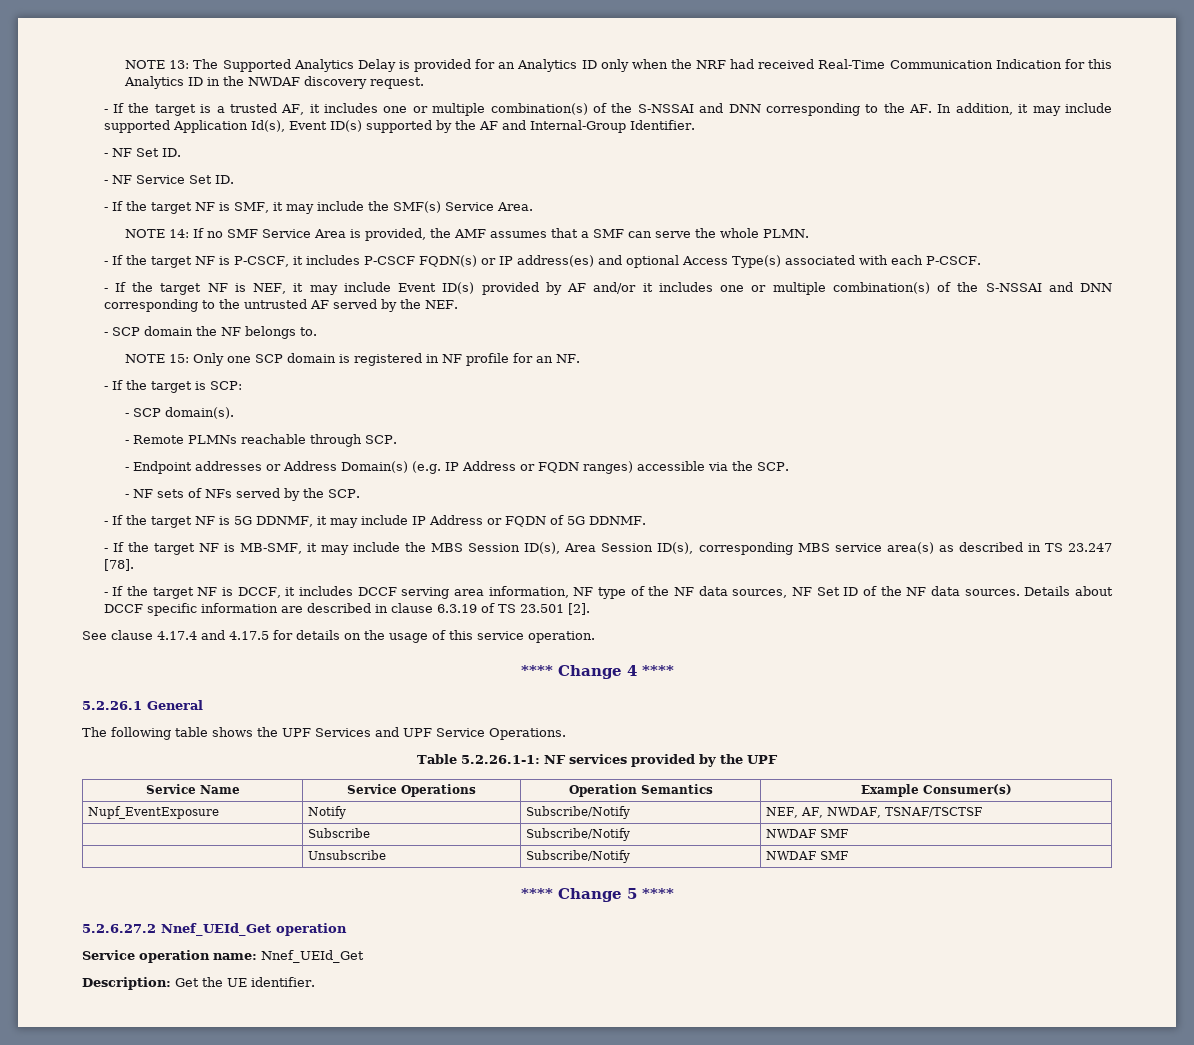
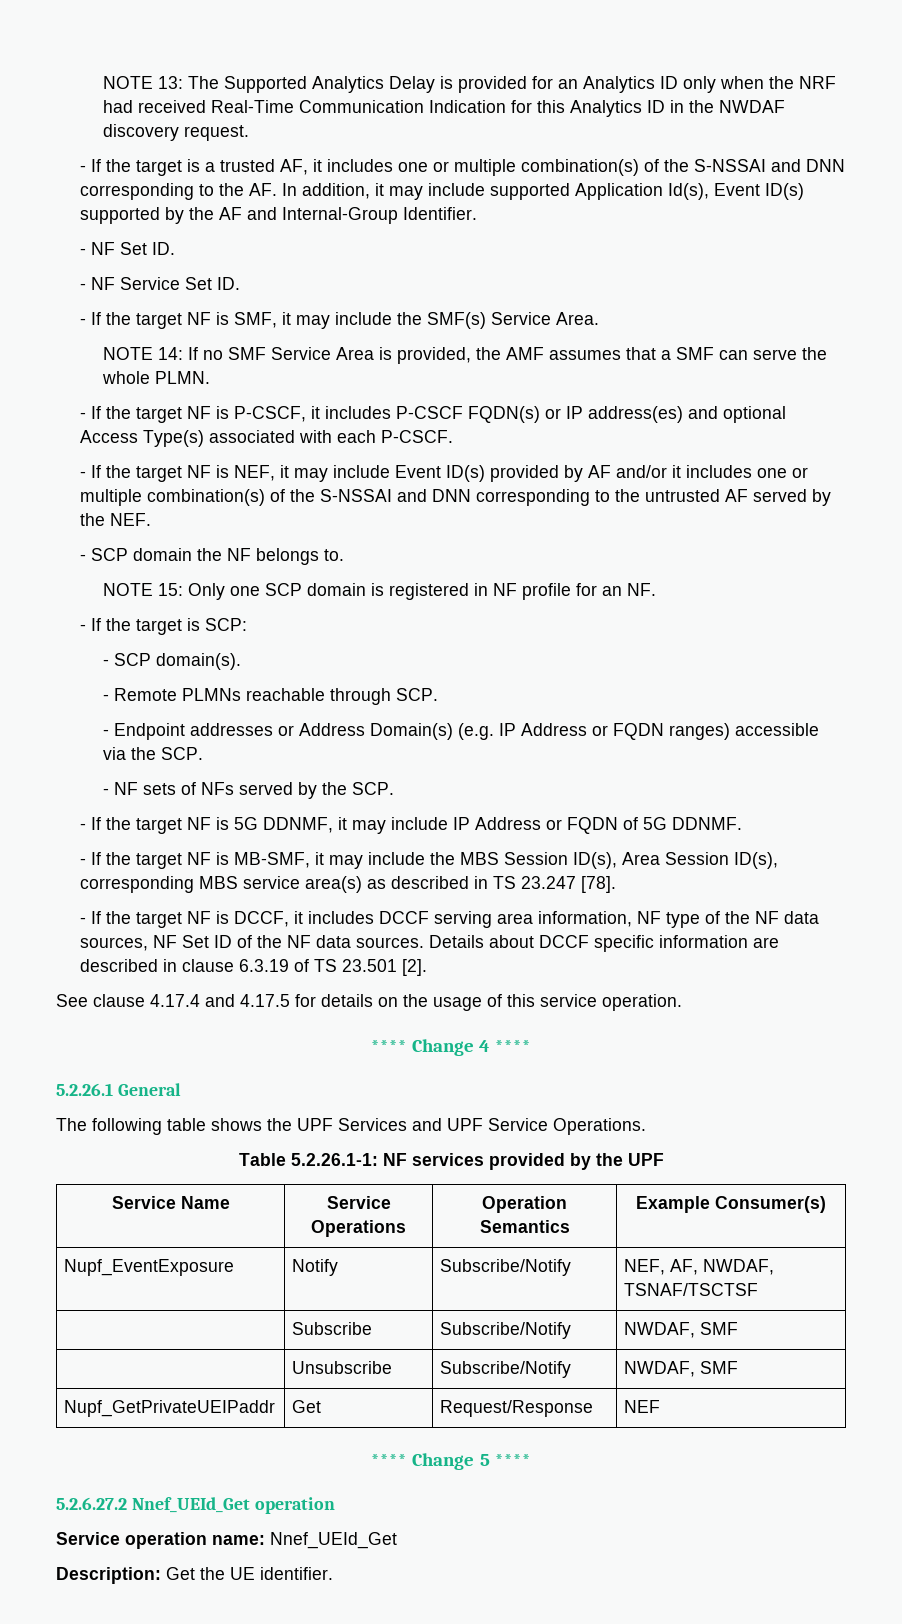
[766,829,817,838] NWDAF -> [624,1322,696,1338] NWDAF,
[766,851,849,860] NWDAF SMF -> [624,1361,739,1377] [64,1400,276,1417] [292,1400,322,1413] [440,1400,594,1417] [624,1400,661,1413] NWDAF, SMF // Nupf_GetPrivateUEIPaddr | Get | Request/Response | NEF

